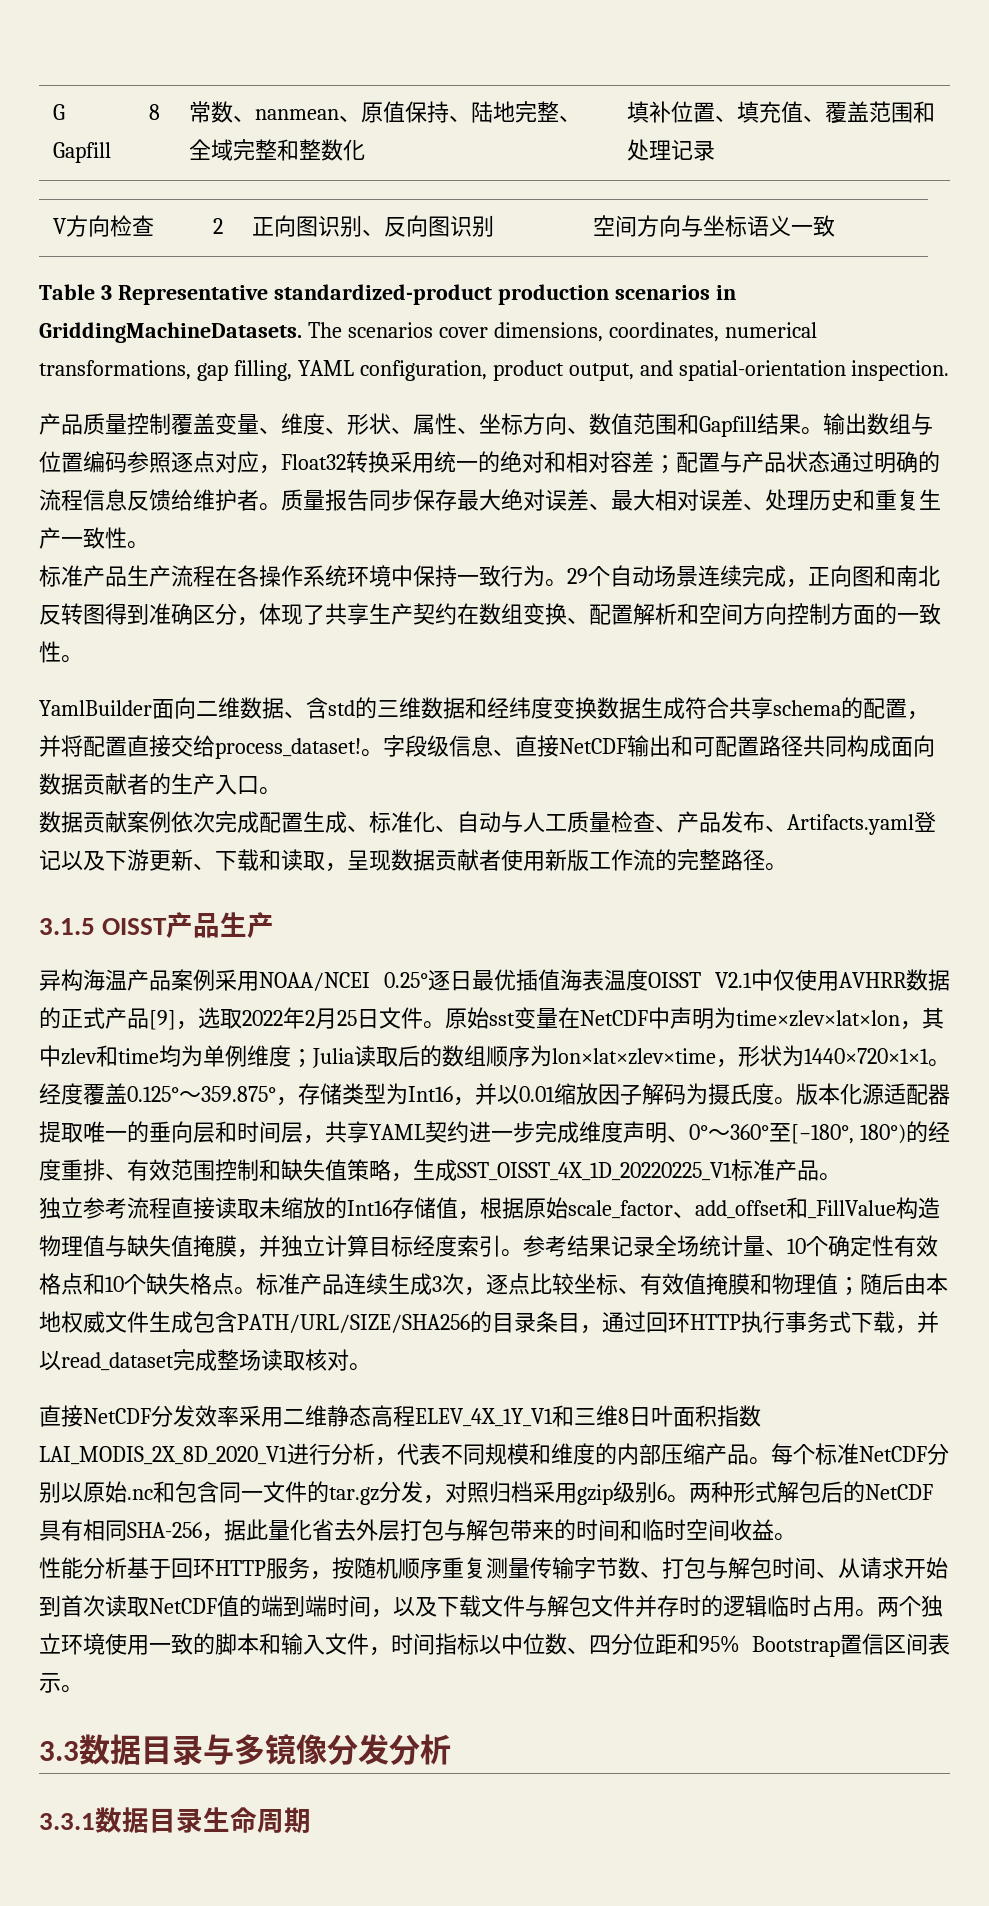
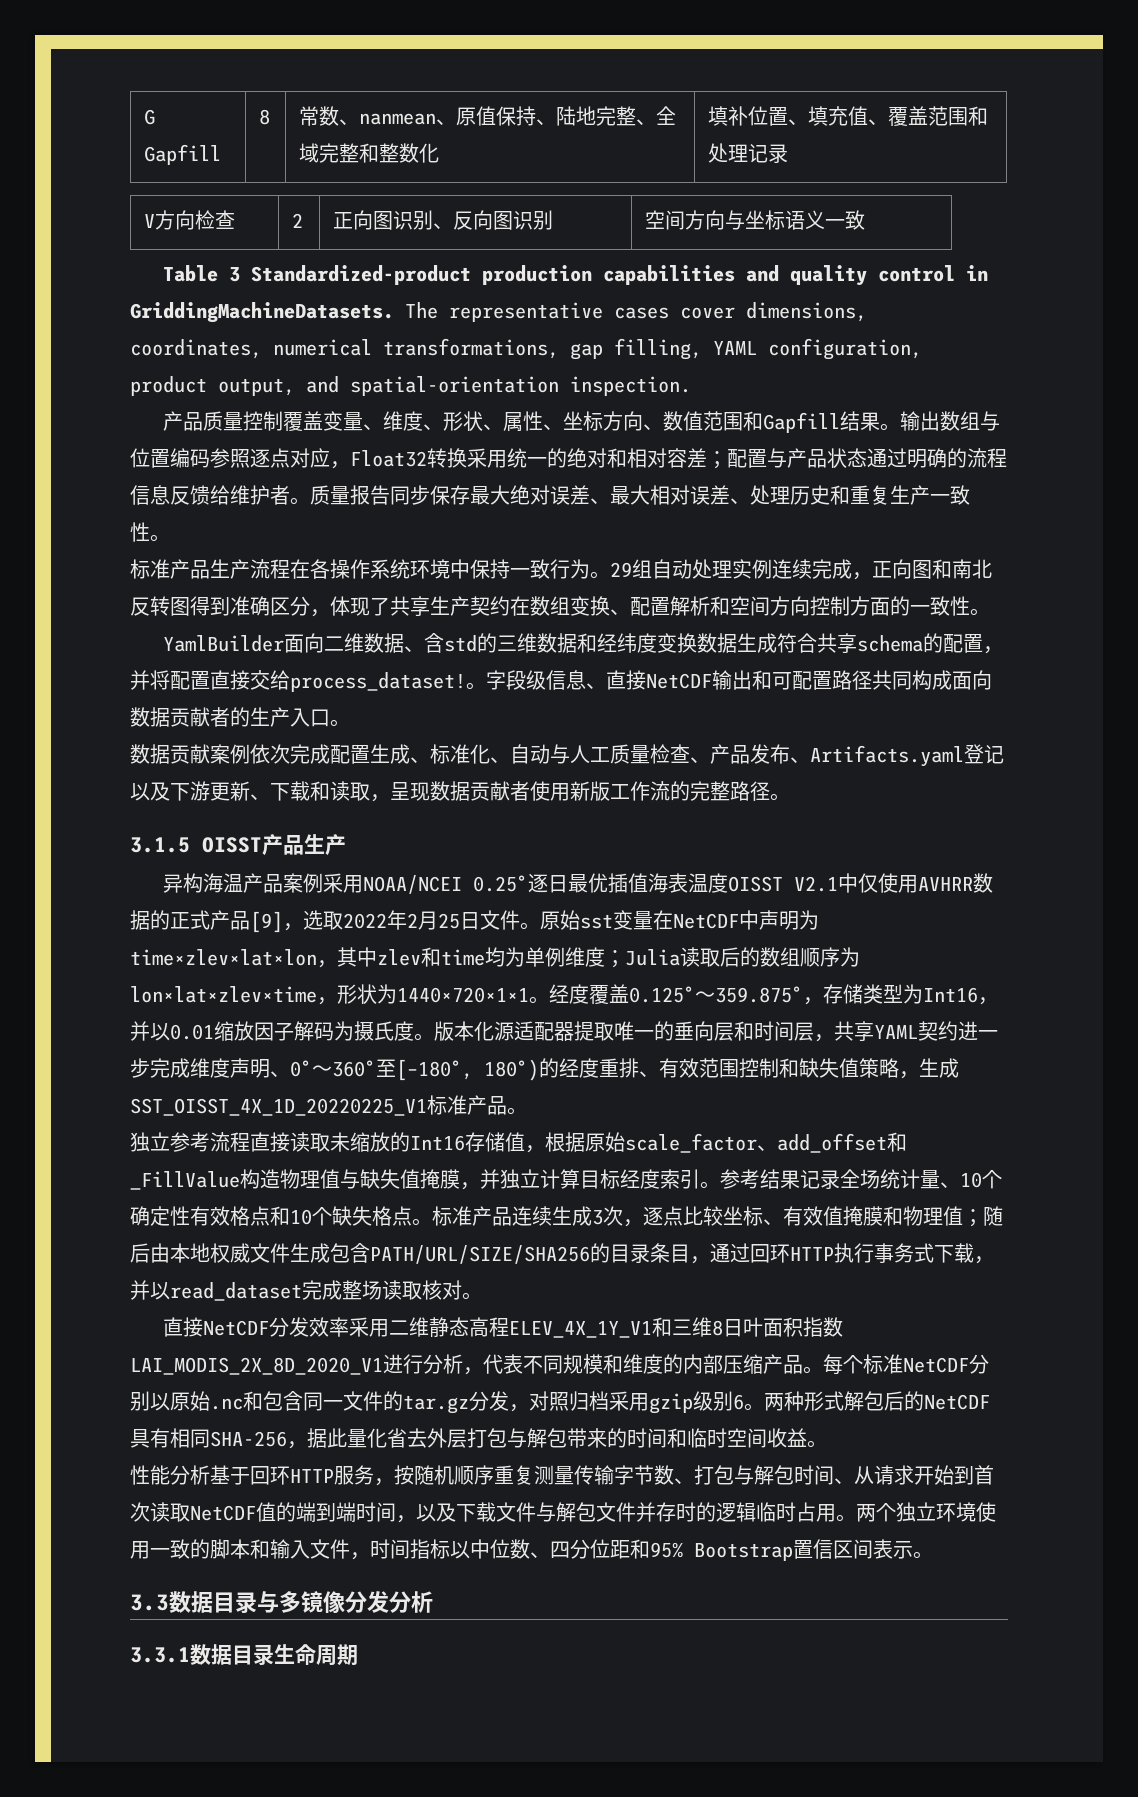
[117,284,710,305] Representative standardized-product production scenarios -> [251,265,956,286] Standardized-product production capabilities and quality control
[347,322,433,338] scenarios -> [449,302,669,322] representative cases
[588,565,698,587] 个自动场景 -> [632,559,772,579] 组自动处理实例

